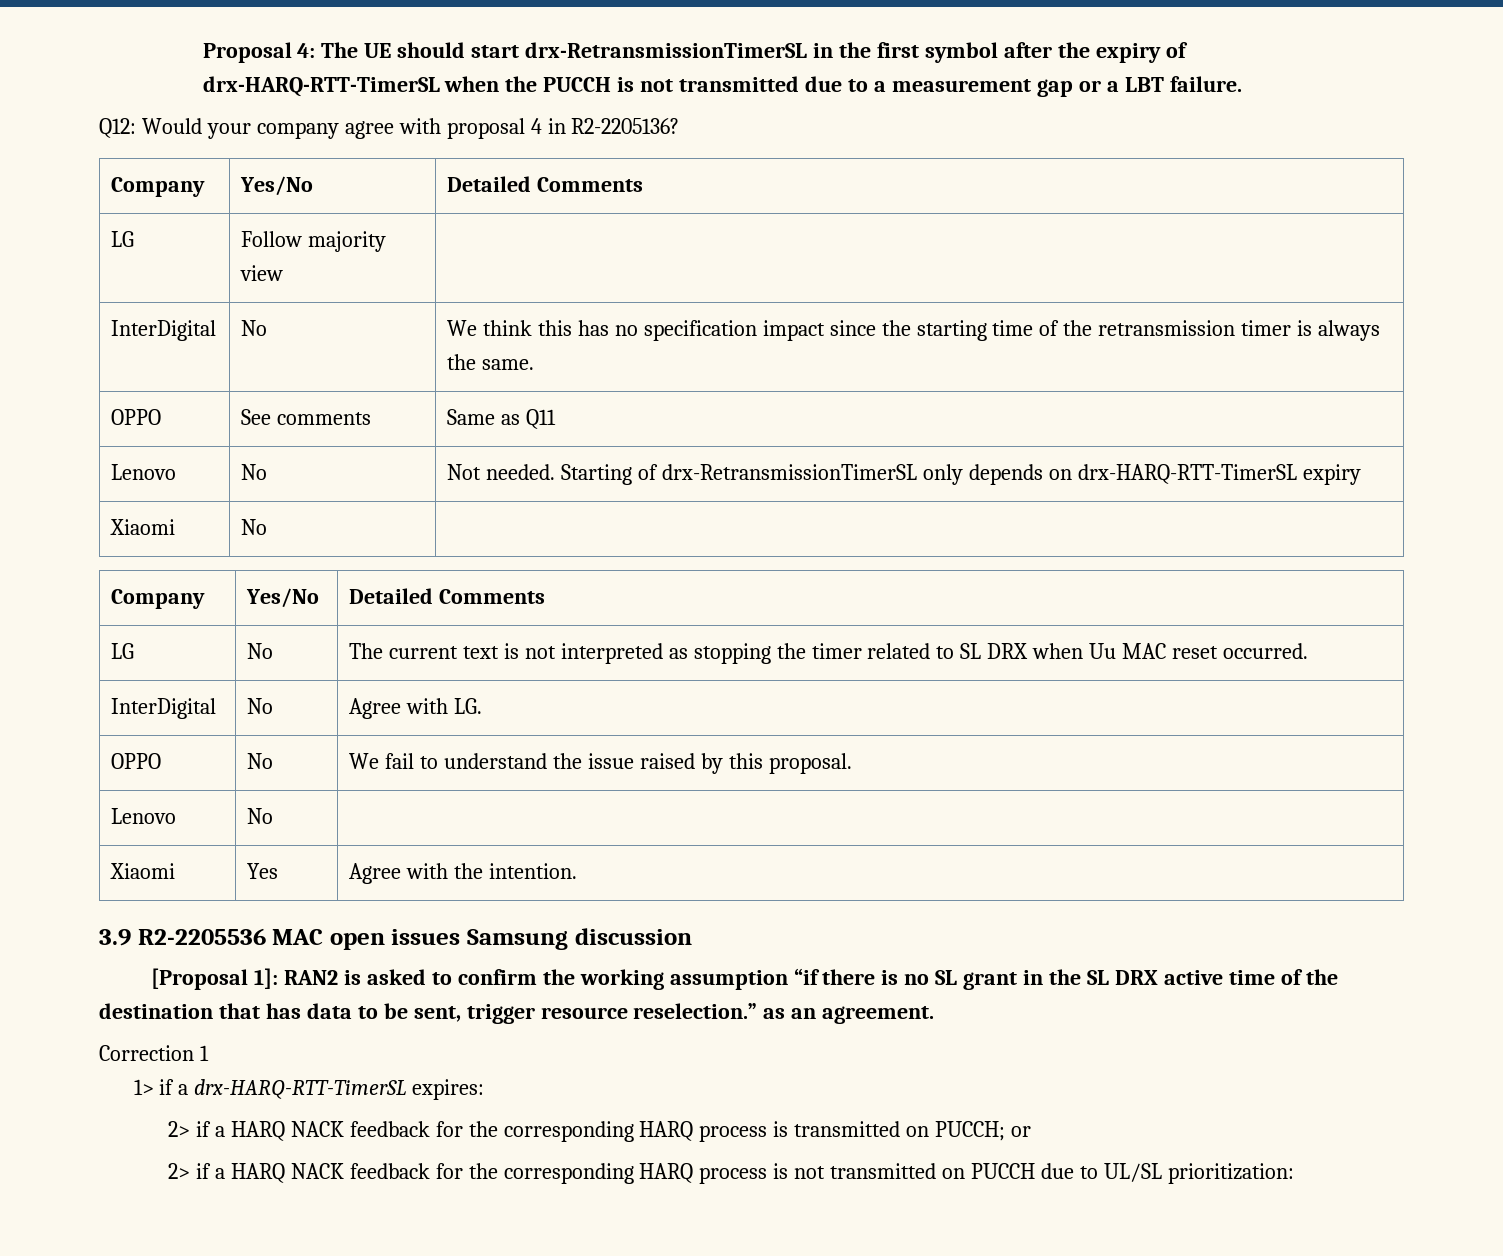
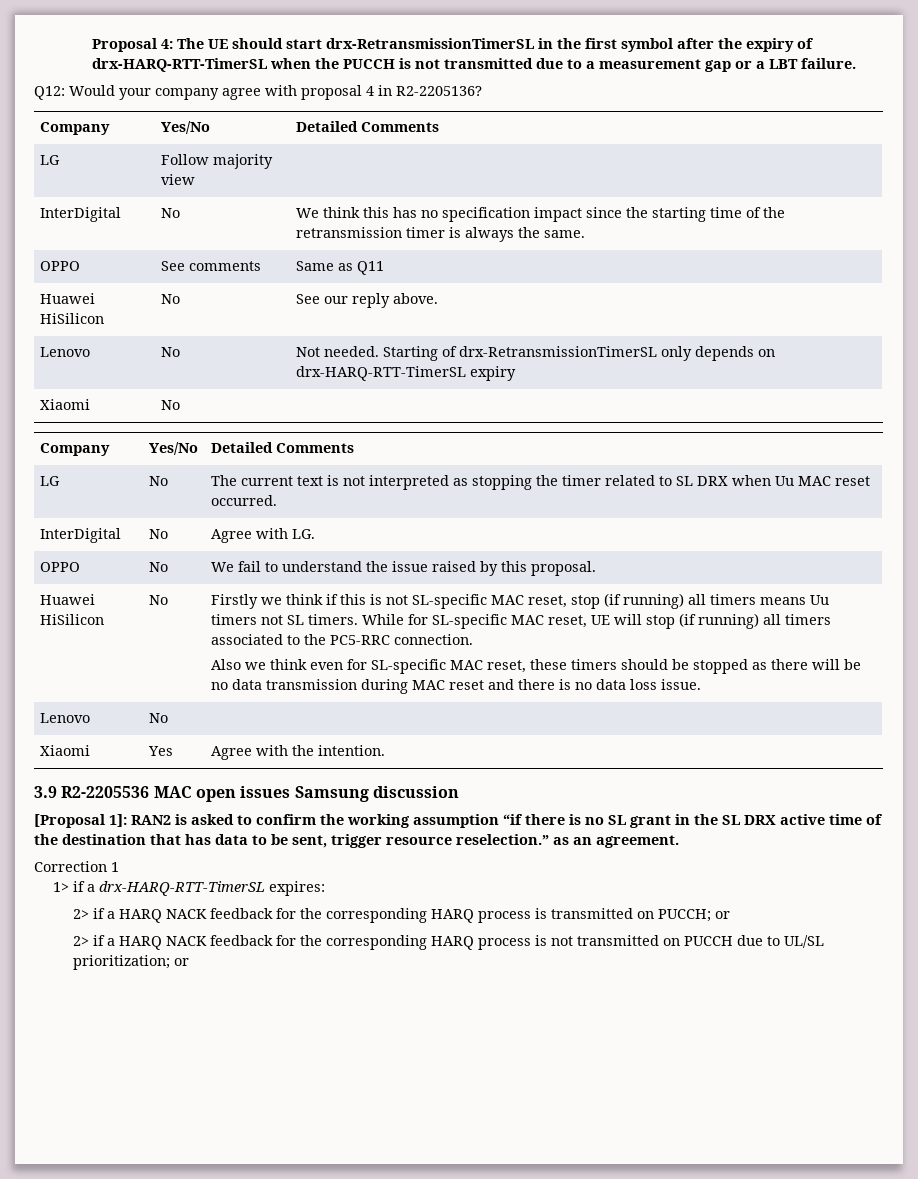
(556, 419) none -> [40,293,96,304] [40,313,105,324] [161,294,181,304] [296,293,439,308] // Huawei HiSilicon | No | See our reply above.
(852, 763) none -> [40,594,96,605] [40,614,105,625] [149,595,169,605] [211,593,830,609] [211,613,832,629] [211,634,474,645] [211,659,862,674] [211,679,702,694] // Huawei HiSilicon | No | Firstly we think if this is not SL-specific MAC reset, stop (if running) all timers means Uu timers not SL timers. While for SL-specific MAC reset, UE will stop (if running) all timers associated to the PC5-RRC connection. // Also we think even for SL-specific MAC reset, these timers should be stopped as there will be no data transmission during MAC reset and there is no data loss issue.
[1167,1163,1294,1184] prioritization: -> [72,955,189,970] prioritization; or

